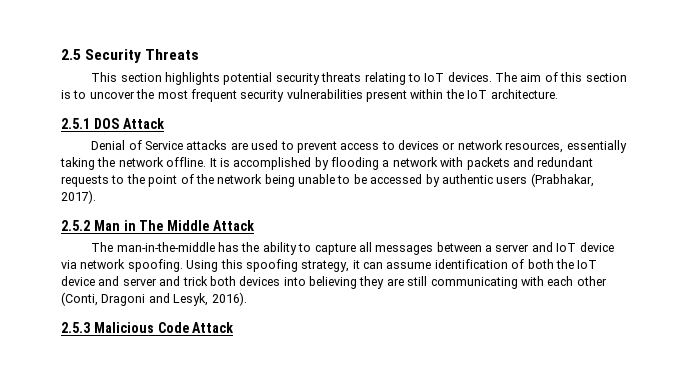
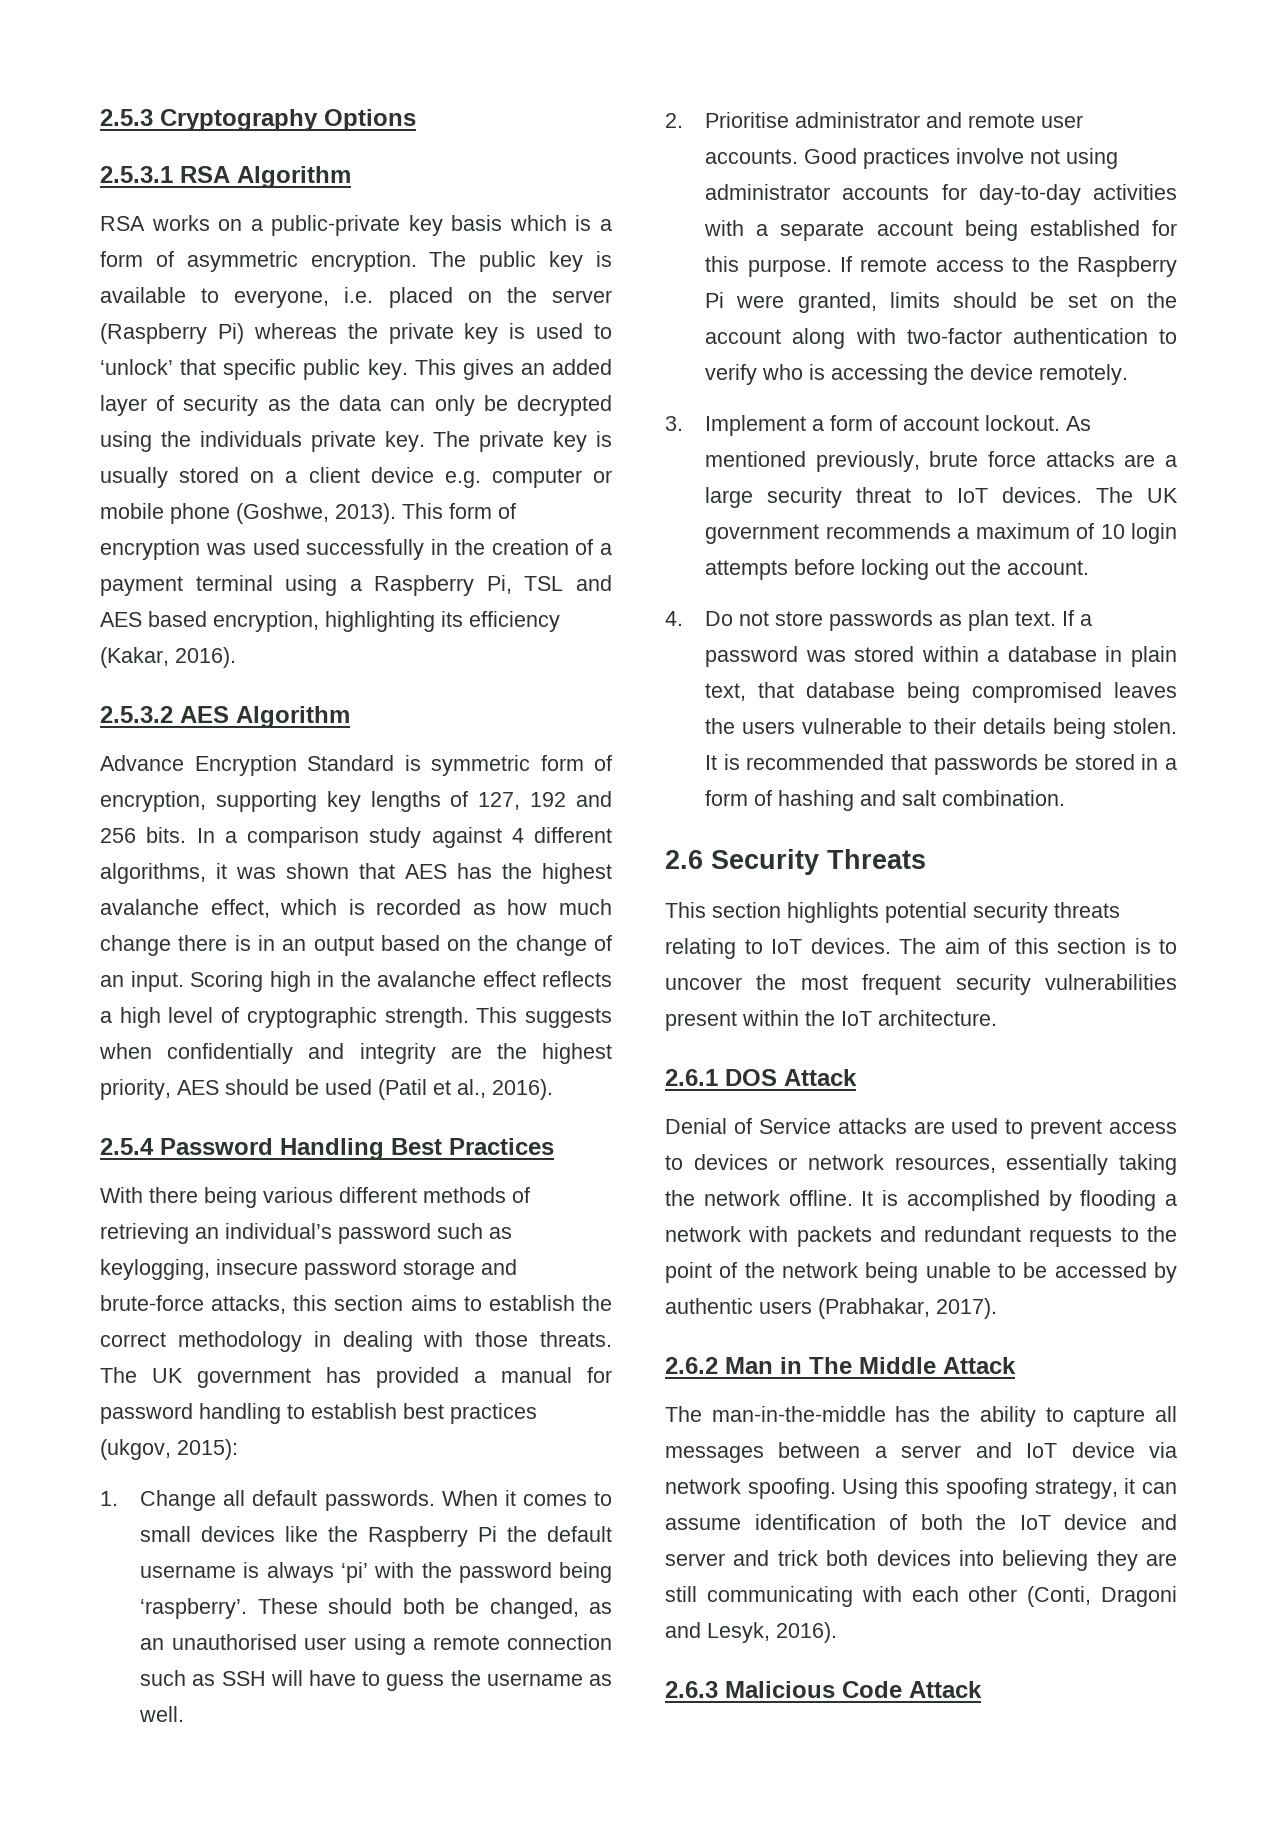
[61,49,81,60] 2.5 -> [100,109,416,131] [100,166,351,188] [100,215,612,236] [100,251,612,272] [100,287,613,308] [100,323,612,344] [100,359,612,380] [100,395,612,416] [100,431,612,452] [100,467,612,488] [100,503,516,524] [100,539,612,560] [100,575,612,596] [100,611,560,632] [100,647,236,668] [100,706,350,728] [100,755,612,776] [100,791,612,812] [100,827,612,848] [100,863,612,884] [100,899,612,918] [100,935,612,956] [100,971,612,992] [100,1007,612,1028] [99,1043,612,1064] [100,1079,553,1100] [100,1138,554,1160] [100,1187,530,1208] [100,1223,512,1244] [100,1259,517,1280] [100,1295,613,1314] [100,1331,612,1352] [100,1367,612,1388] [100,1403,537,1424] [100,1439,238,1460] [100,1490,612,1511] [140,1526,612,1547] [140,1562,612,1583] [140,1598,612,1619] [140,1634,612,1655] [140,1670,612,1691] [139,1706,185,1722] [665,112,1084,128] [705,148,1119,169] [705,184,1177,205] [704,220,1177,241] [705,256,1177,277] [705,292,1177,313] [705,328,1177,349] [705,364,1129,385] [665,415,1092,436] [705,451,1177,472] [705,487,1178,508] [705,523,1177,544] [705,559,1090,580] [665,610,1093,631] [705,646,1177,667] [705,682,1177,703] [705,718,1177,739] [705,754,1177,775] [705,790,1066,811] [665,850,703,869] 2.5.3 Cryptography Options // 2.5.3.1 RSA Algorithm // RSA works on a public-private key basis which is a form of asymmetric encryption. The public key is available to everyone, i.e. placed on the server (Raspberry Pi) whereas the private key is used to ‘unlock’ that specific public key. This gives an added layer of security as the data can only be decrypted using the individuals private key. The private key is usually stored on a client device e.g. computer or mobile phone (Goshwe, 2013). This form of encryption was used successfully in the creation of a payment terminal using a Raspberry Pi, TSL and AES based encryption, highlighting its efficiency (Kakar, 2016). // 2.5.3.2 AES Algorithm // Advance Encryption Standard is symmetric form of encryption, supporting key lengths of 127, 192 and 256 bits. In a comparison study against 4 different algorithms, it was shown that AES has the highest avalanche effect, which is recorded as how much change there is in an output based on the change of an input. Scoring high in the avalanche effect reflects a high level of cryptographic strength. This suggests when confidentially and integrity are the highest priority, AES should be used (Patil et al., 2016). // 2.5.4 Password Handling Best Practices // With there being various different methods of retrieving an individual’s password such as keylogging, insecure password storage and brute-force attacks, this section aims to establish the correct methodology in dealing with those threats. The UK government has provided a manual for password handling to establish best practices (ukgov, 2015): // 1. Change all default passwords. When it comes to small devices like the Raspberry Pi the default username is always ‘pi’ with the password being ‘raspberry’. These should both be changed, as an unauthorised user using a remote connection such as SSH will have to guess the username as well. // 2. Prioritise administrator and remote user accounts. Good practices involve not using administrator accounts for day-to-day activities with a separate account being established for this purpose. If remote access to the Raspberry Pi were granted, limits should be set on the account along with two-factor authentication to verify who is accessing the device remotely. // 3. Implement a form of account lockout. As mentioned previously, brute force attacks are a large security threat to IoT devices. The UK government recommends a maximum of 10 login attempts before locking out the account. // 4. Do not store passwords as plan text. If a password was stored within a database in plain text, that database being compromised leaves the users vulnerable to their details being stolen. It is recommended that passwords be stored in a form of hashing and salt combination. // 2.6
[61,118,90,129] 2.5.1 -> [665,1069,718,1086] 2.6.1
[61,220,90,231] 2.5.2 -> [665,1357,718,1374] 2.6.2
[61,322,90,333] 2.5.3 -> [665,1681,718,1698] 2.6.3

